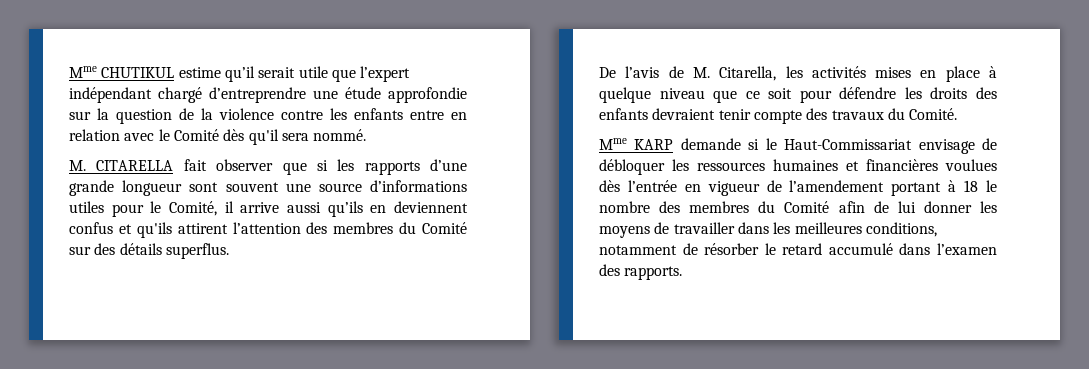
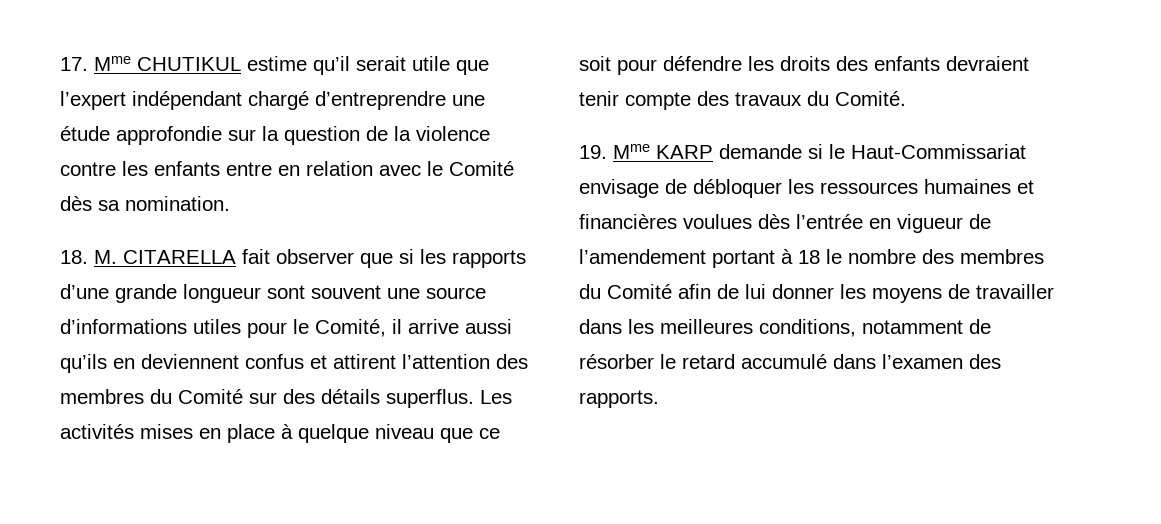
(69, 72) none -> [60,57,88,71] 17.
[248,129,367,145] qu'il sera nommé. // -> [98,196,230,211] [60,250,88,264] sa nomination. // 18.
[136,222,172,238] qu'ils -> (327, 362) none
[599,66,803,81] // De l’avis de M. Citarella, les -> [480,390,512,404] Les
(958, 114) none -> [579,145,607,159] 19.

